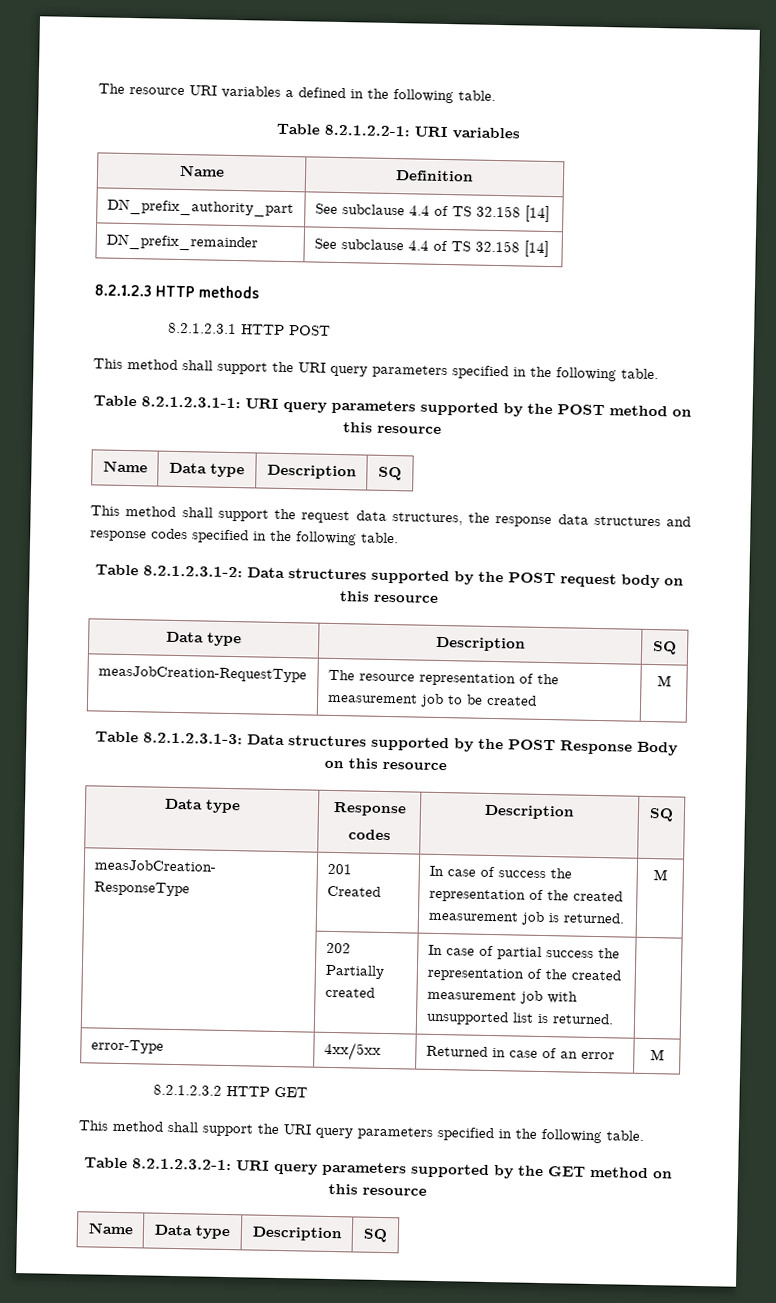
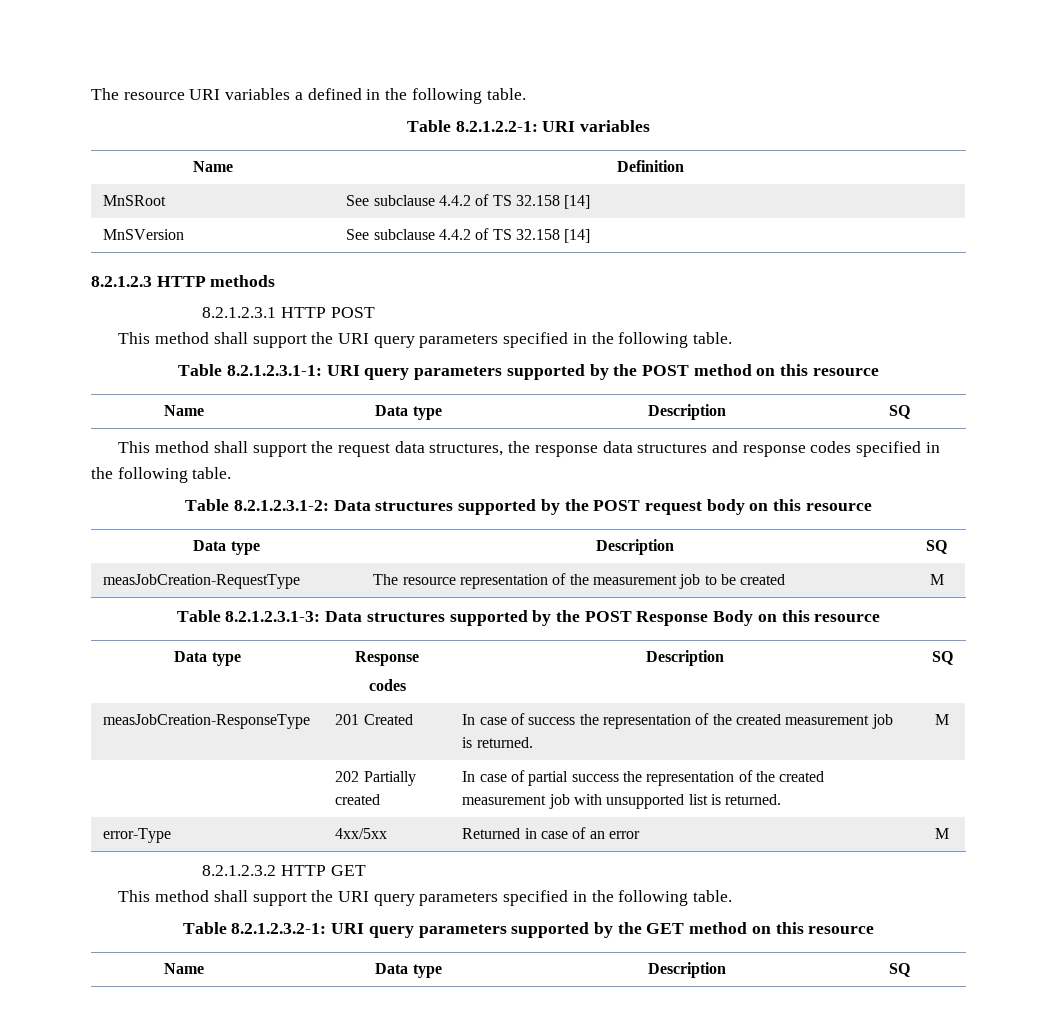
[106,198,294,218] [314,203,550,222] [105,233,258,252] [313,238,429,251] DN_prefix_authority_part | See subclause 4.4 of TS 32.158 [14] // DN_prefix_remainder | See subclause 4.4 -> [103,195,167,206] [346,194,591,209] [103,229,185,240] [346,229,472,240] MnSRoot | See subclause 4.4.2 of TS 32.158 [14] // MnSVersion | See subclause 4.4.2

